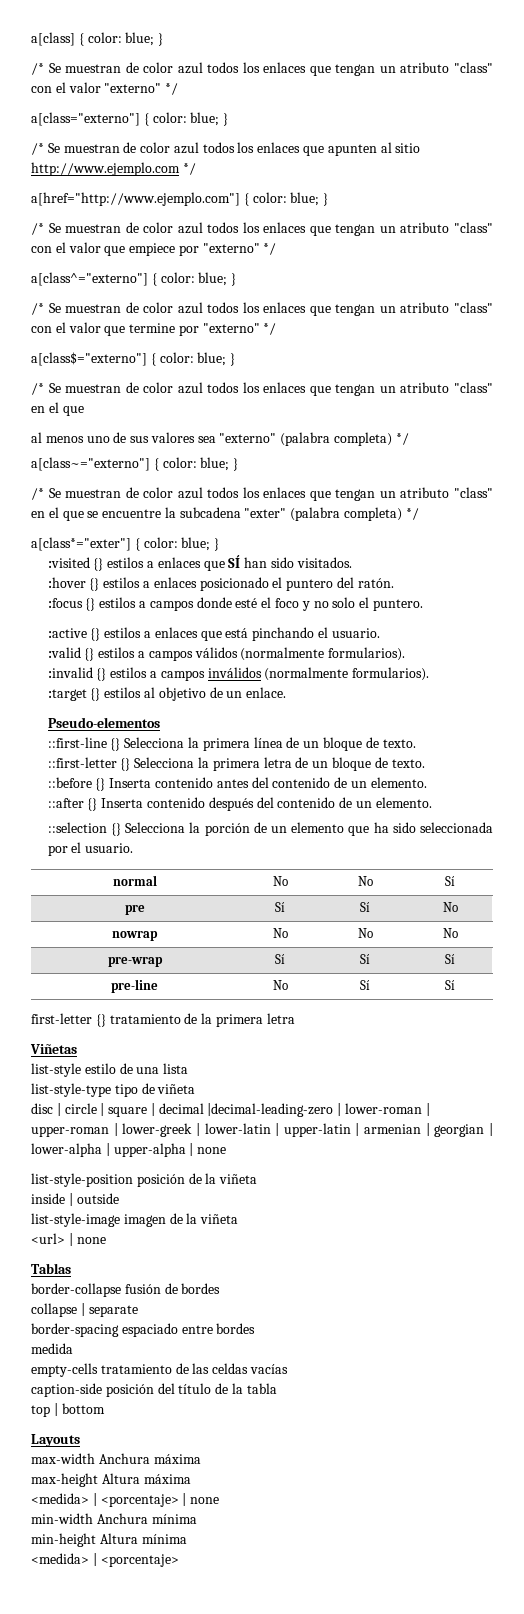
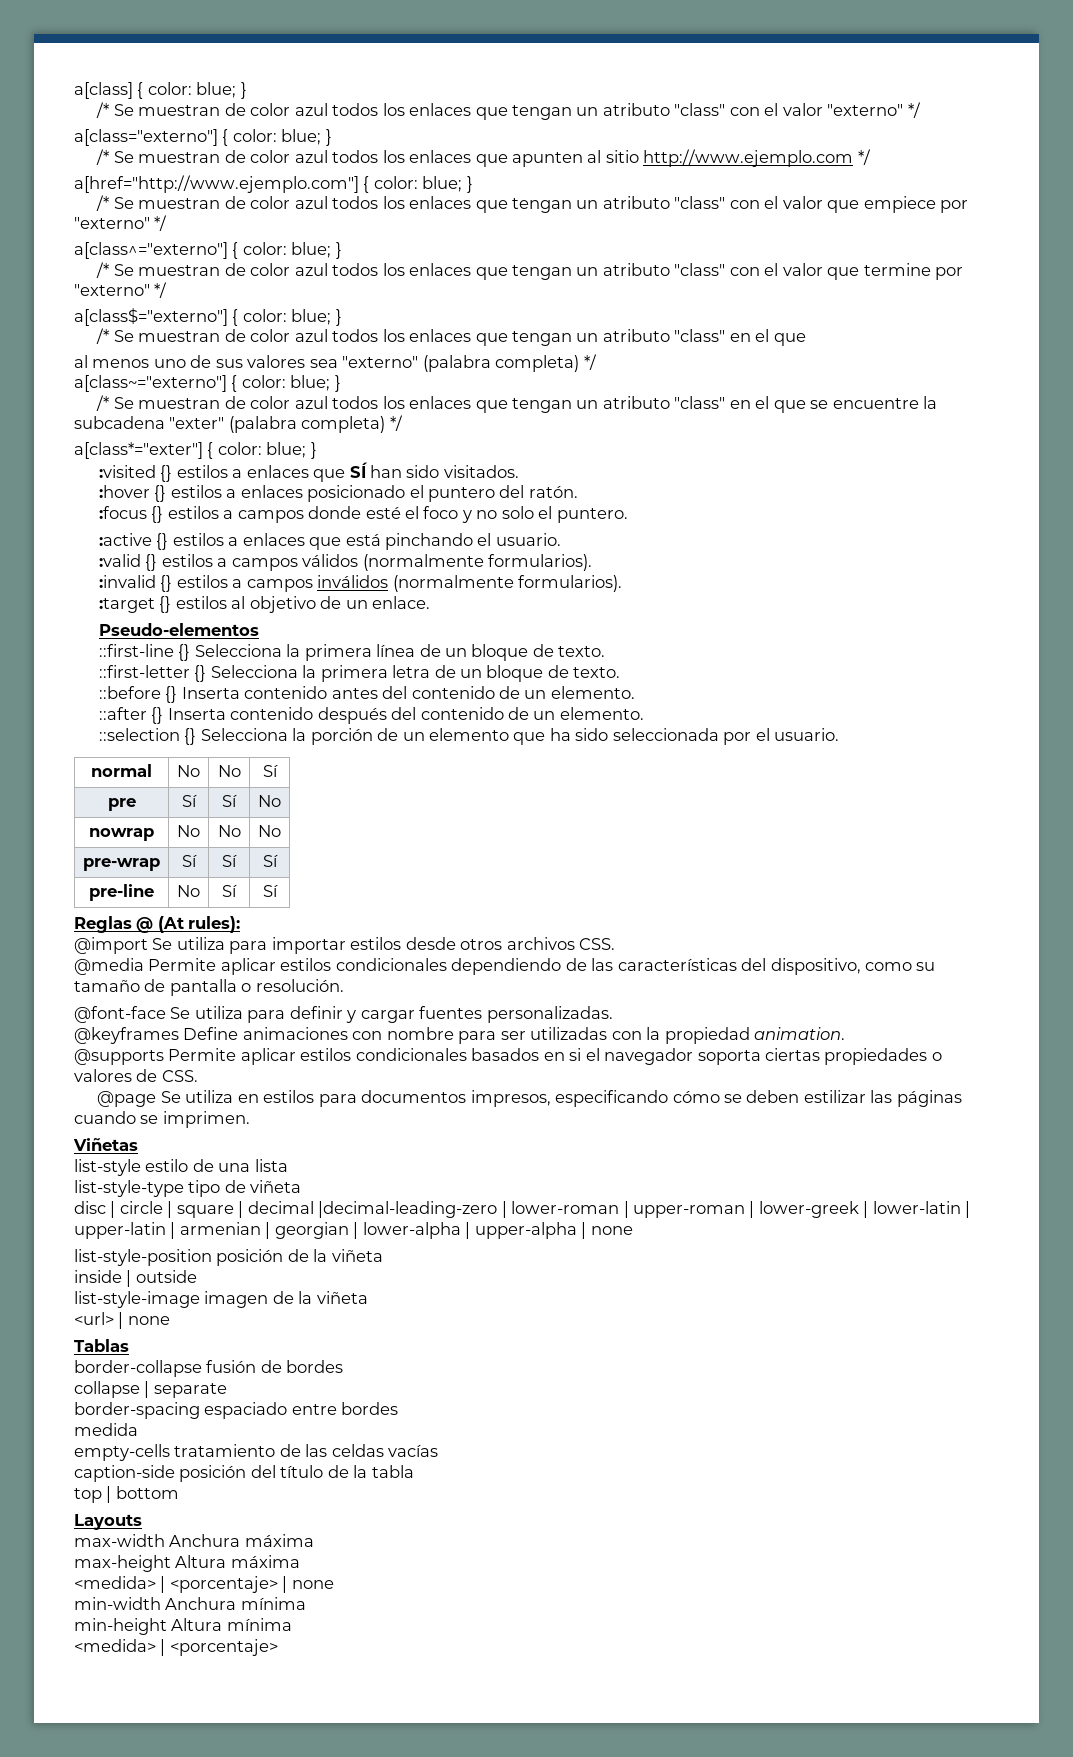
[31,1013,295,1027] first-letter {} tratamiento de la primera letra -> [74,916,241,933] [74,937,616,954] [74,958,936,975] [74,979,344,996] [74,1006,613,1023] [74,1027,846,1044] [74,1048,942,1065] [74,1069,198,1082] [97,1090,962,1107] [74,1111,250,1128] Reglas @ (At rules): // @import Se utiliza para importar estilos desde otros archivos CSS. // @media Permite aplicar estilos condicionales dependiendo de las características del dispositivo, como su tamaño de pantalla o resolución. // @font-face Se utiliza para definir y cargar fuentes personalizadas. // @keyframes Define animaciones con nombre para ser utilizadas con la propiedad animation. // @supports Permite aplicar estilos condicionales basados en si el navegador soporta ciertas propiedades o valores de CSS. // @page Se utiliza en estilos para documentos impresos, especificando cómo se deben estilizar las páginas cuando se imprimen.

